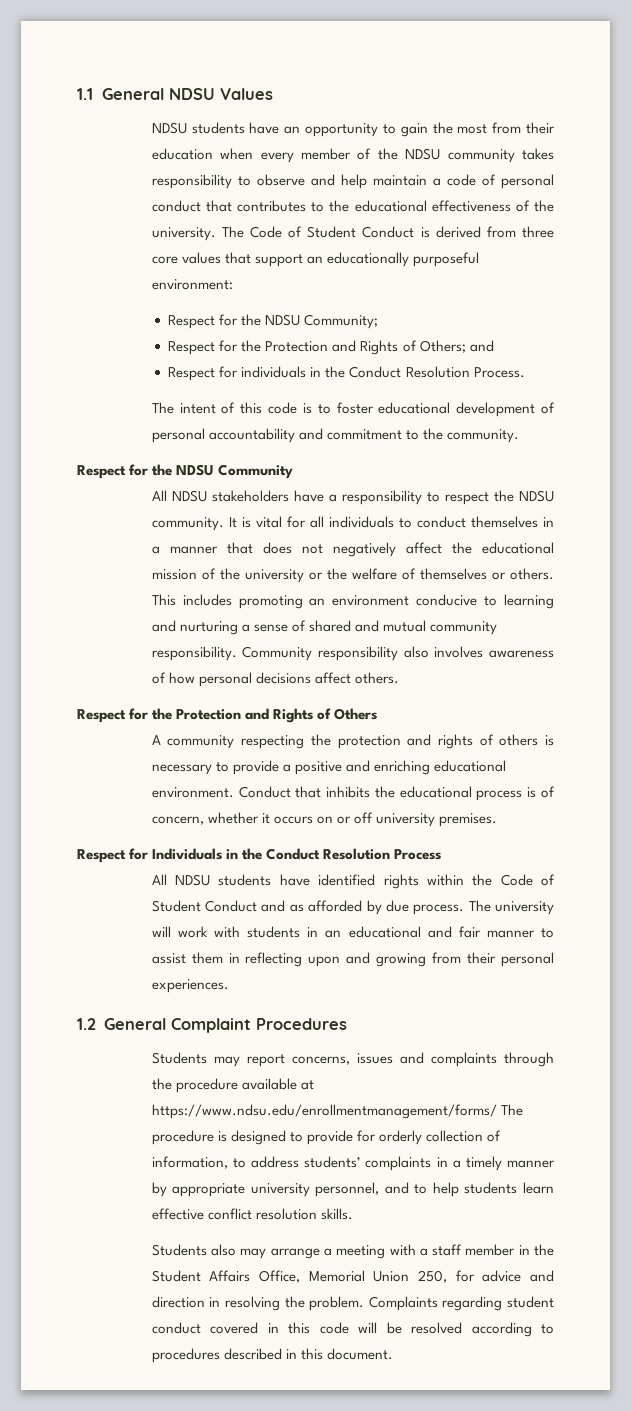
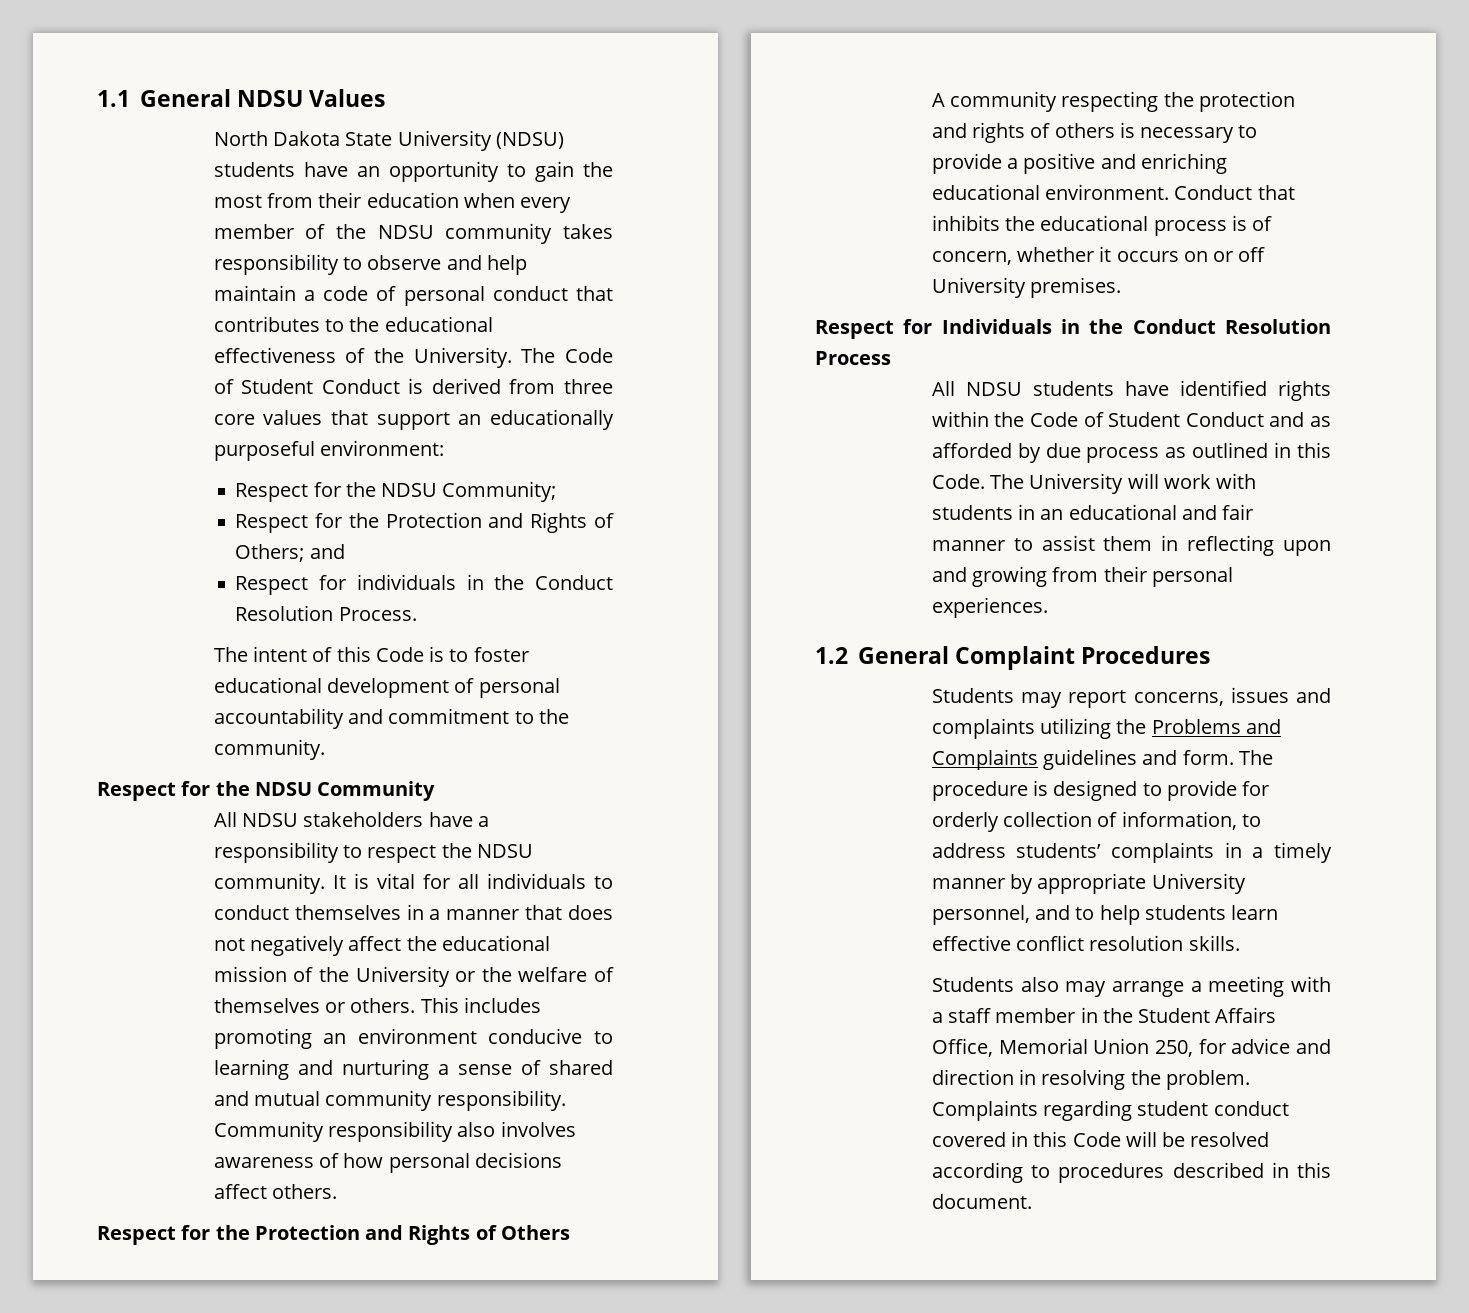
[151,122,187,134] NDSU -> [213,130,564,151] North Dakota State University (NDSU)
[151,227,216,241] university. -> [413,347,512,368] University.
[268,402,298,414] code -> [375,647,424,662] Code
[244,569,304,583] university -> [355,966,450,987] University
[376,813,436,827] university -> [931,277,1026,298] University
[413,900,554,915] process. The university -> [1086,442,1331,463] [931,473,1124,494] process as outlined in this Code. The University
[504,1052,554,1067] [151,1078,314,1093] [151,1104,497,1119] through the procedure available at https://www.ndsu.edu/enrollmentmanagement/forms/ -> [1040,718,1281,739] [931,749,1234,770] utilizing the Problems and Complaints guidelines and form.
[250,1183,310,1197] university -> [1151,873,1246,894] University
[319,1322,349,1334] code -> [1072,1132,1121,1147] Code

